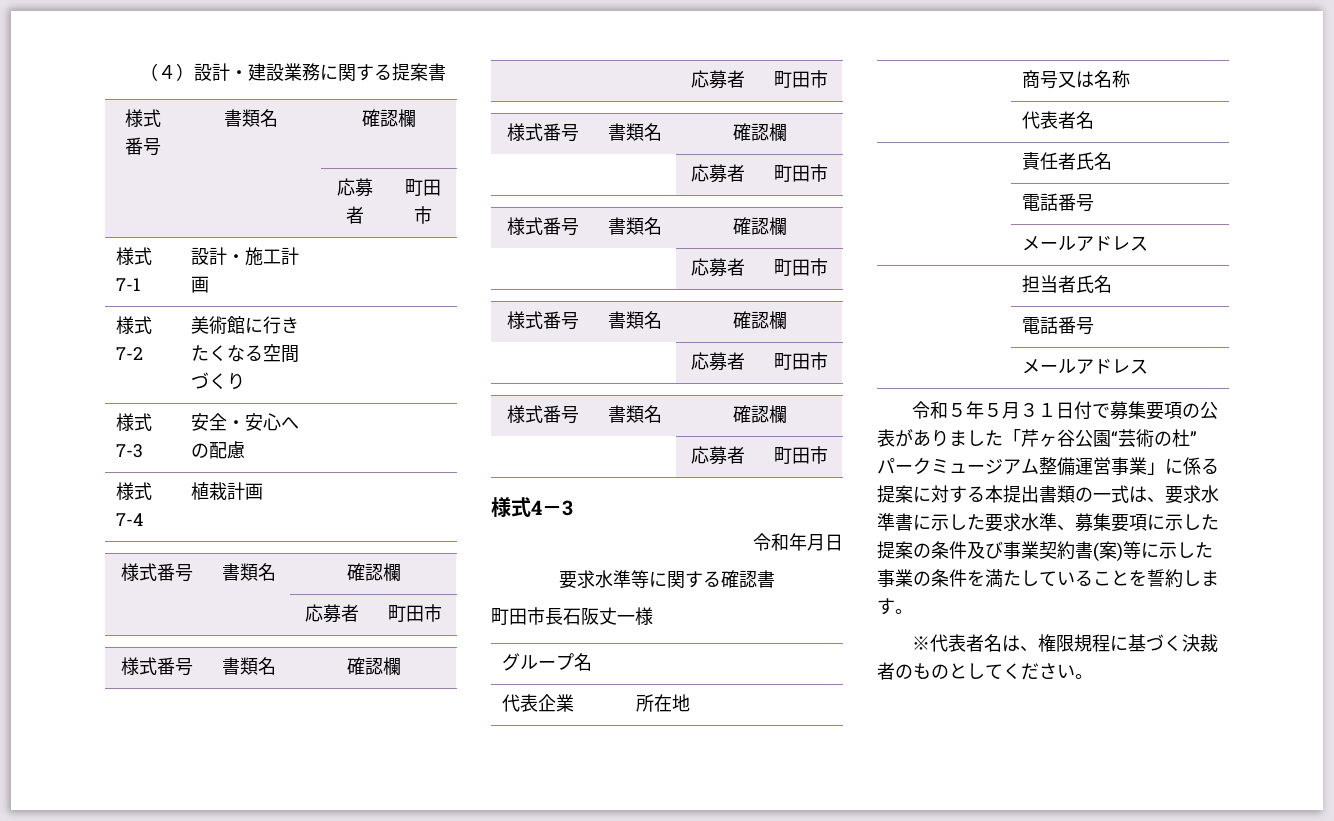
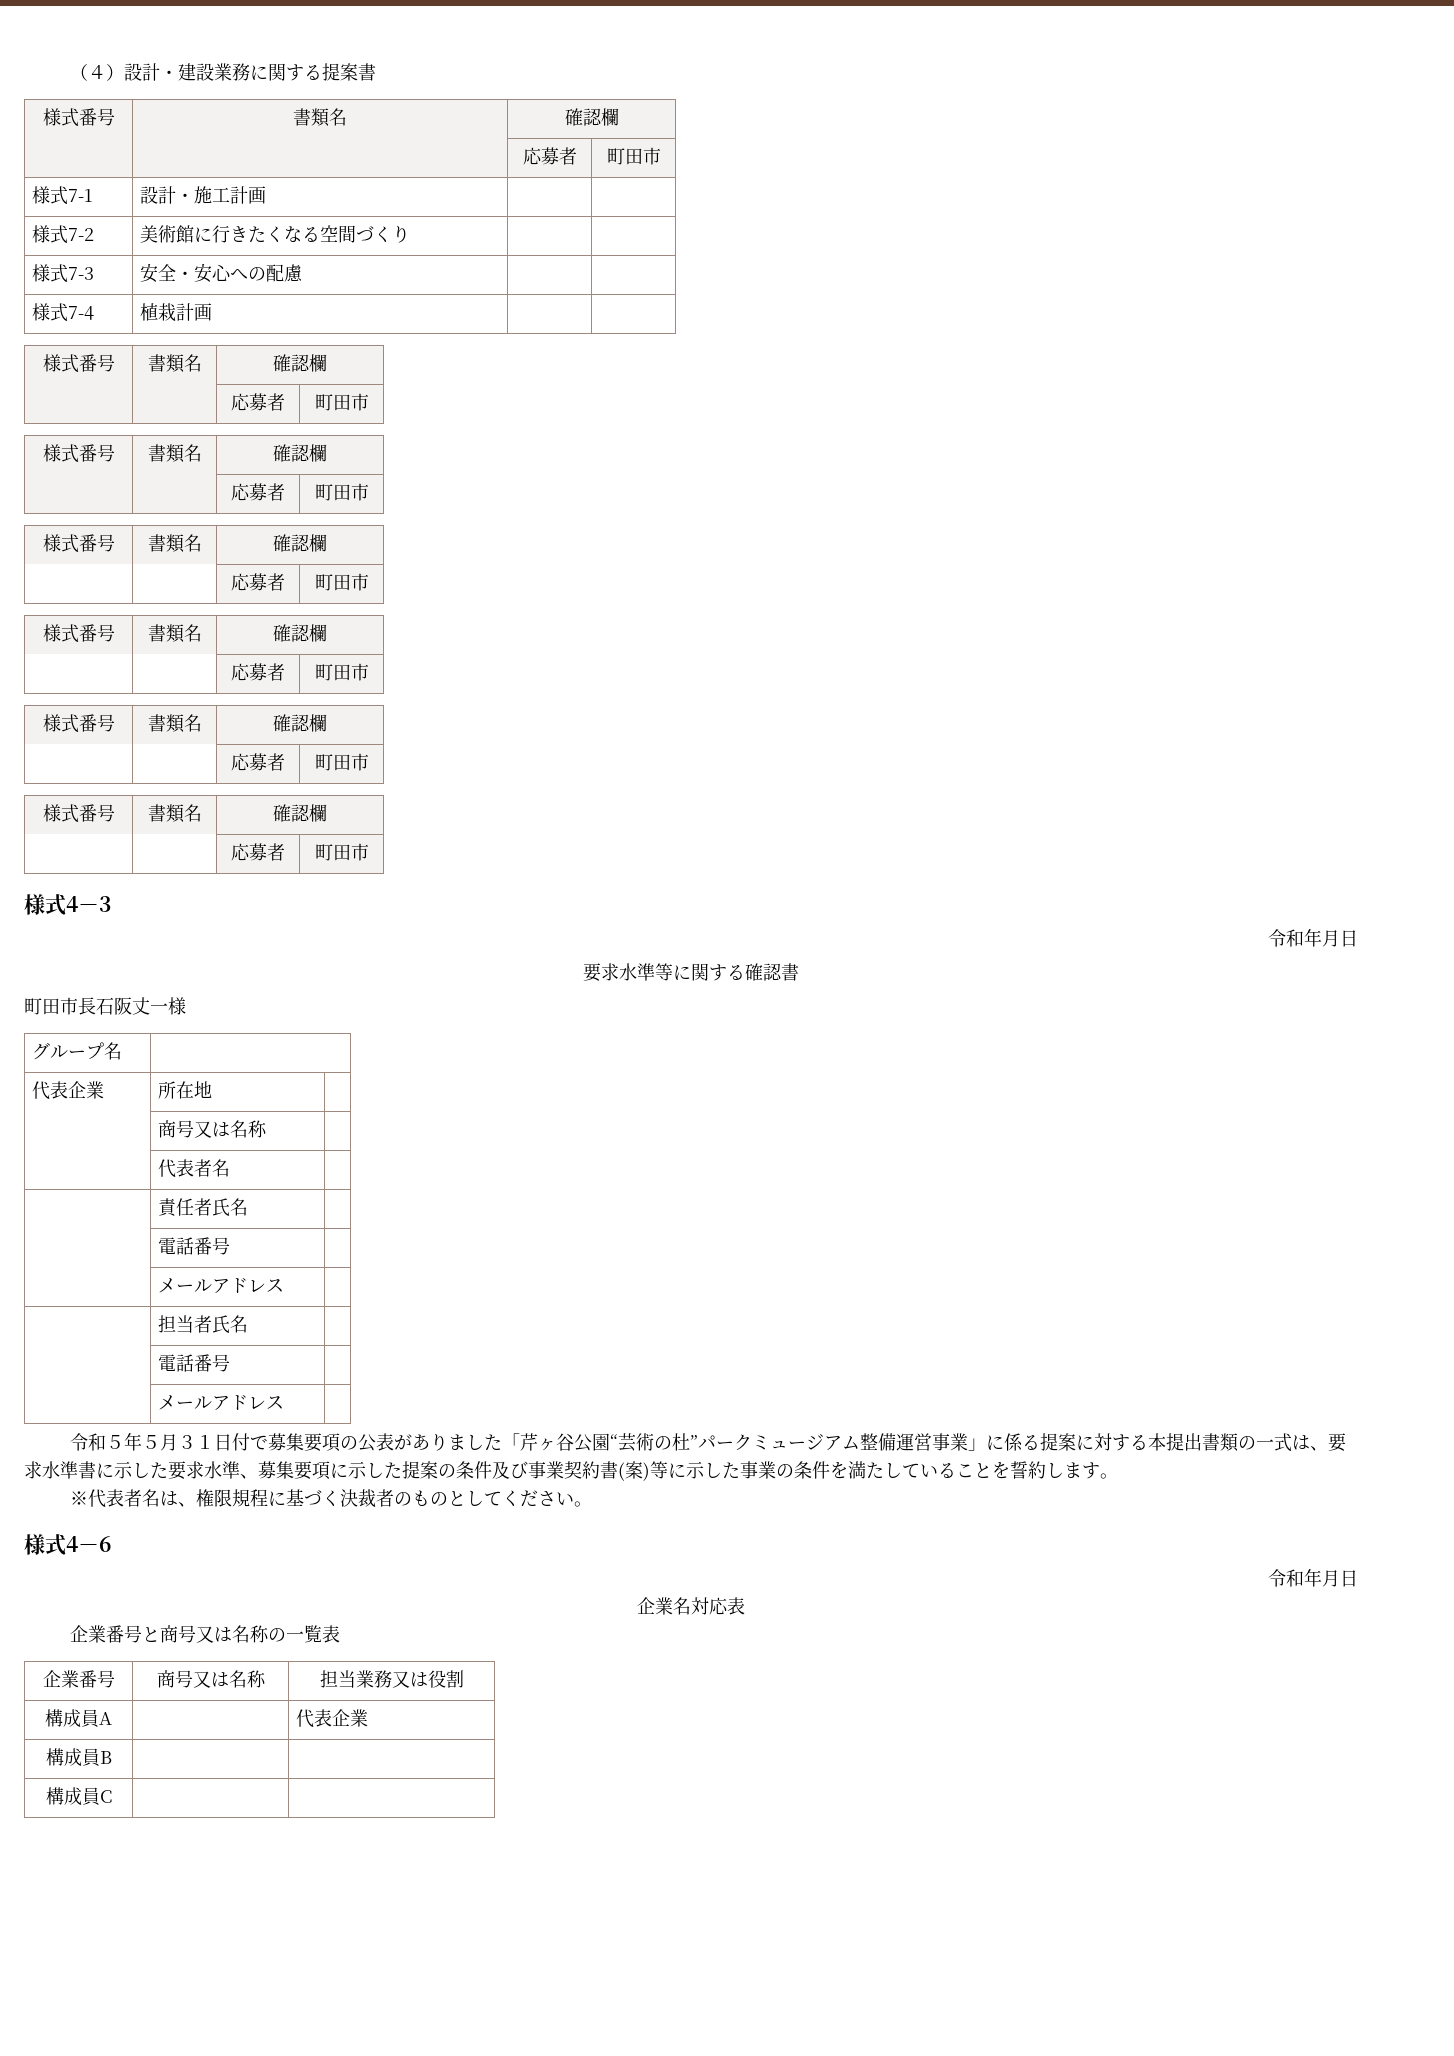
(1093, 676) none -> [24,1534,111,1556] [1268,1568,1358,1587] [637,1597,745,1615] [70,1625,341,1643] [42,1670,115,1688] [156,1670,266,1688] [319,1670,464,1688] [45,1709,112,1727] [296,1709,369,1728] [45,1748,112,1766] [45,1787,112,1805] // 様式4－6 // 令和年月日 // 企業名対応表 // 企業番号と商号又は名称の一覧表 // 企業番号 | 商号又は名称 | 担当業務又は役割 // 構成員A | | 代表企業 // 構成員B | | // 構成員C | |

